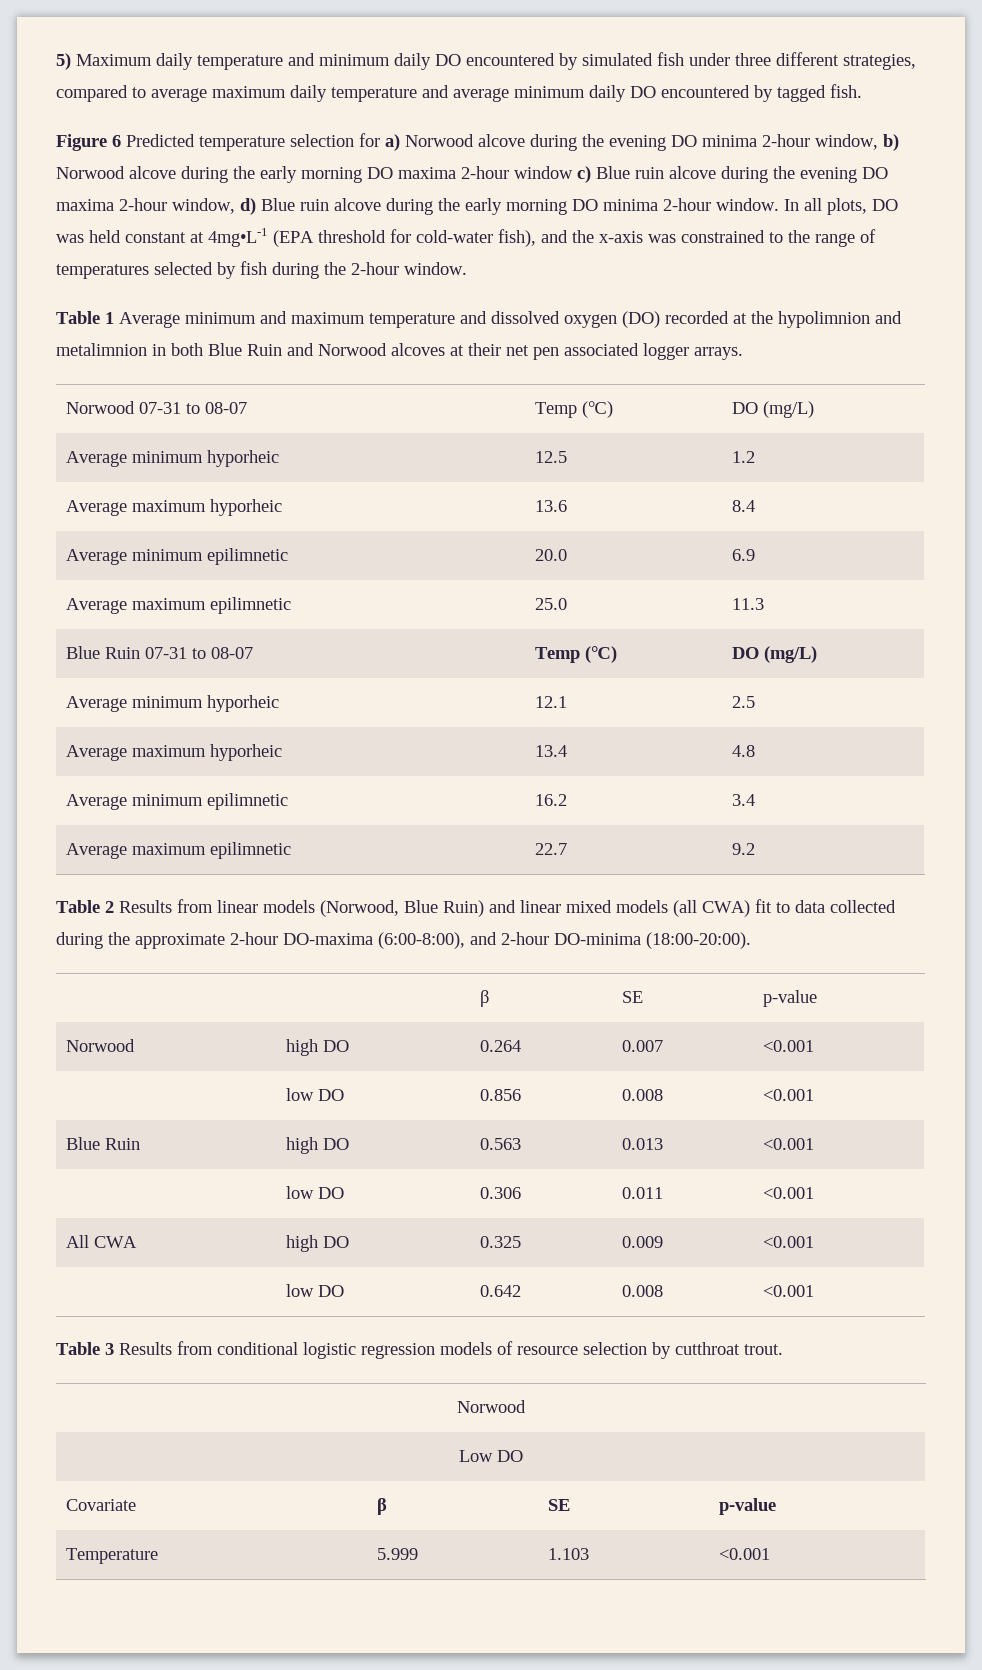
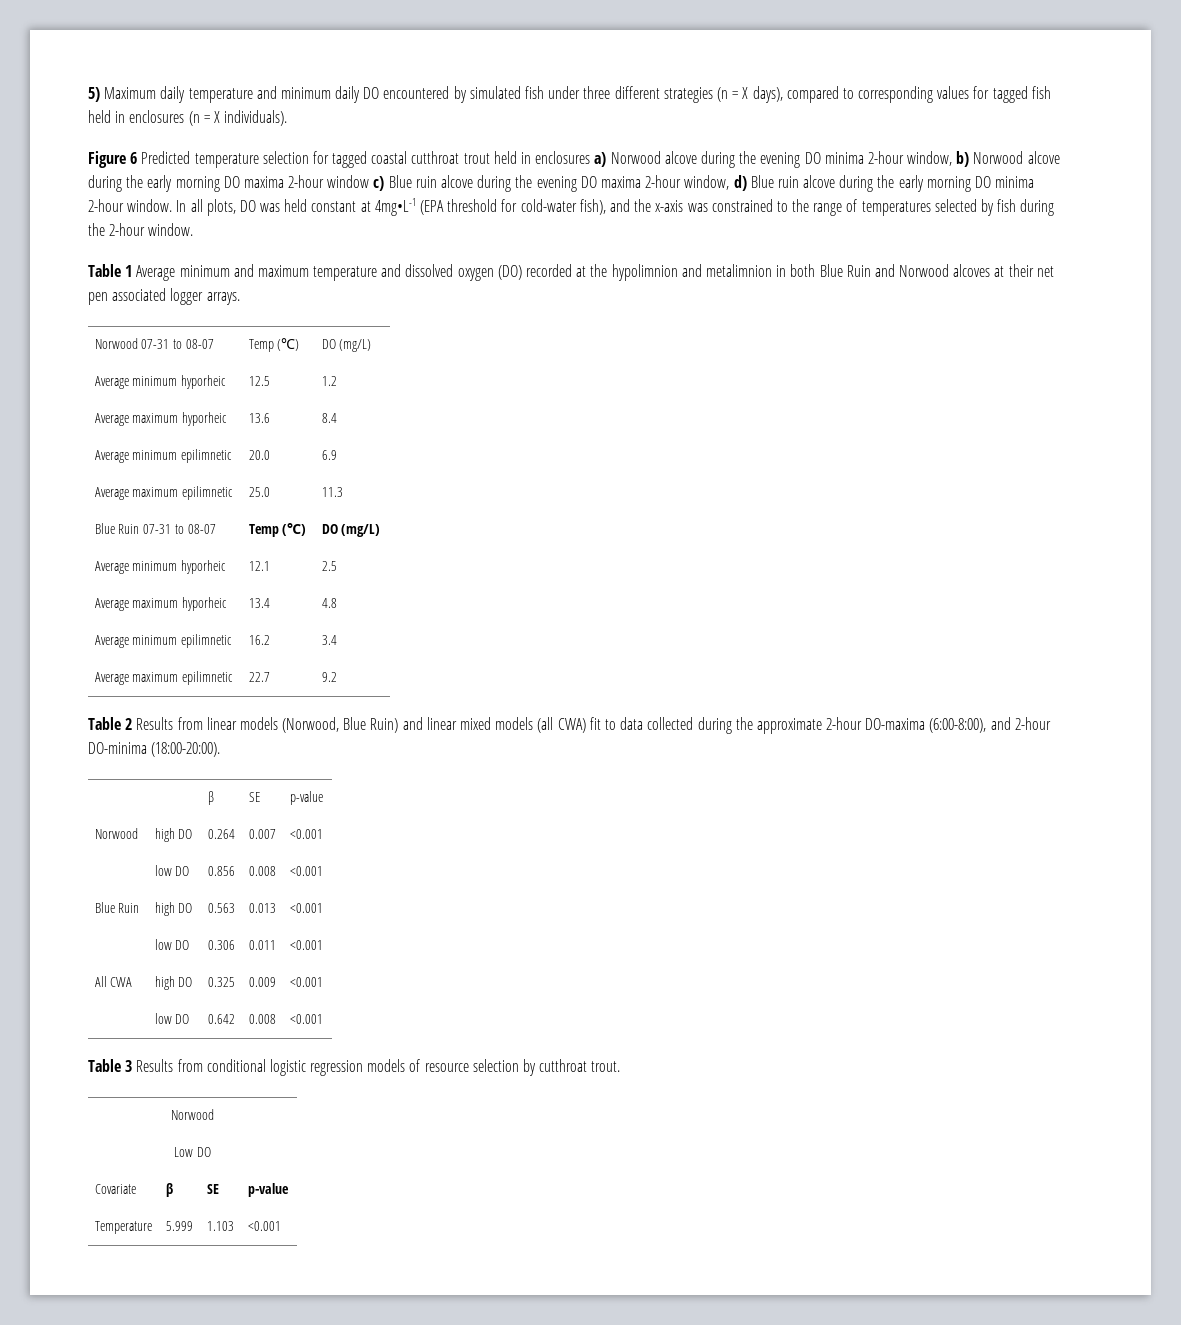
[843,54,916,70] [56,84,862,102] strategies, compared to average maximum daily temperature and average minimum daily DO encountered by tagged fish. -> [663,86,1051,103] [88,110,288,126] strategies (n = X days), compared to corresponding values for tagged fish held in enclosures (n = X individuals).
(380, 140) none -> [332,151,591,168] tagged coastal cutthroat trout held in enclosures

